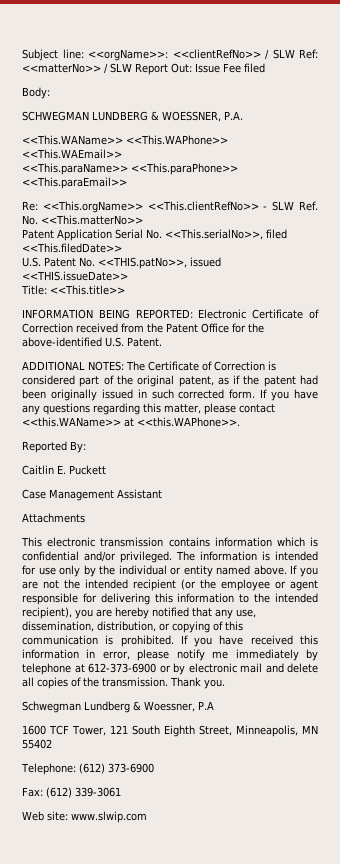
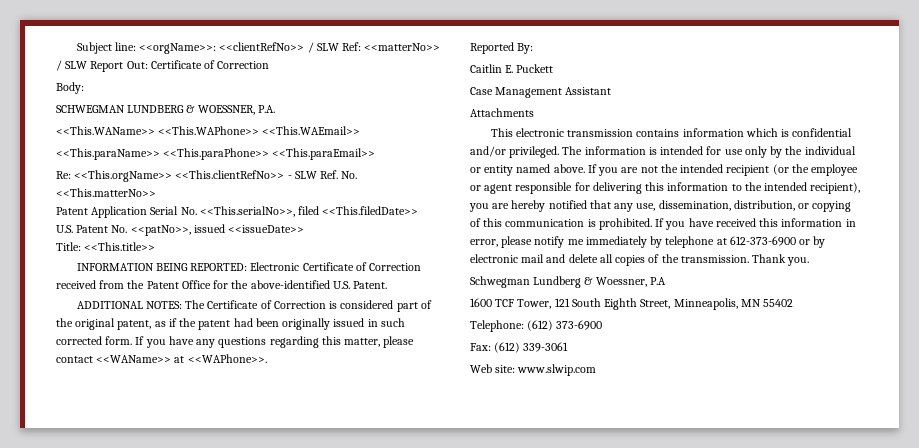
[195,63,265,73] Issue Fee filed -> [150,60,270,69] Certificate of Correction
[98,257,221,269] [22,271,128,281] <<THIS.patNo>>, issued <<THIS.issueDate>> -> [130,224,305,236] <<patNo>>, issued <<issueDate>>
[22,417,240,427] <<this.WAName>> at <<this.WAPhone>>. -> [96,354,267,363] <<WAName>> at <<WAPhone>>.

